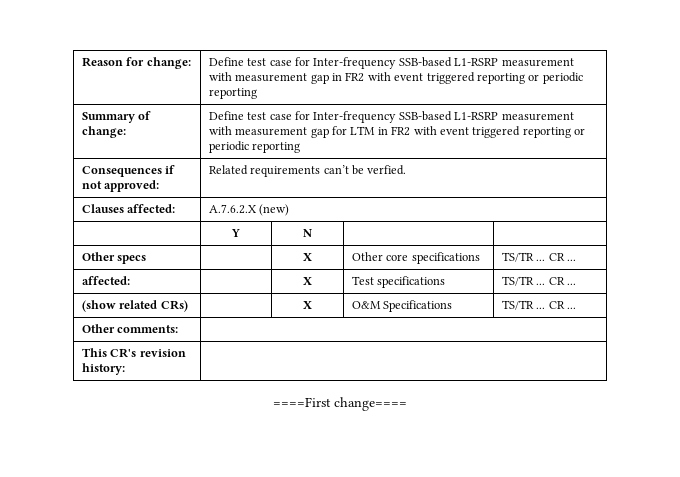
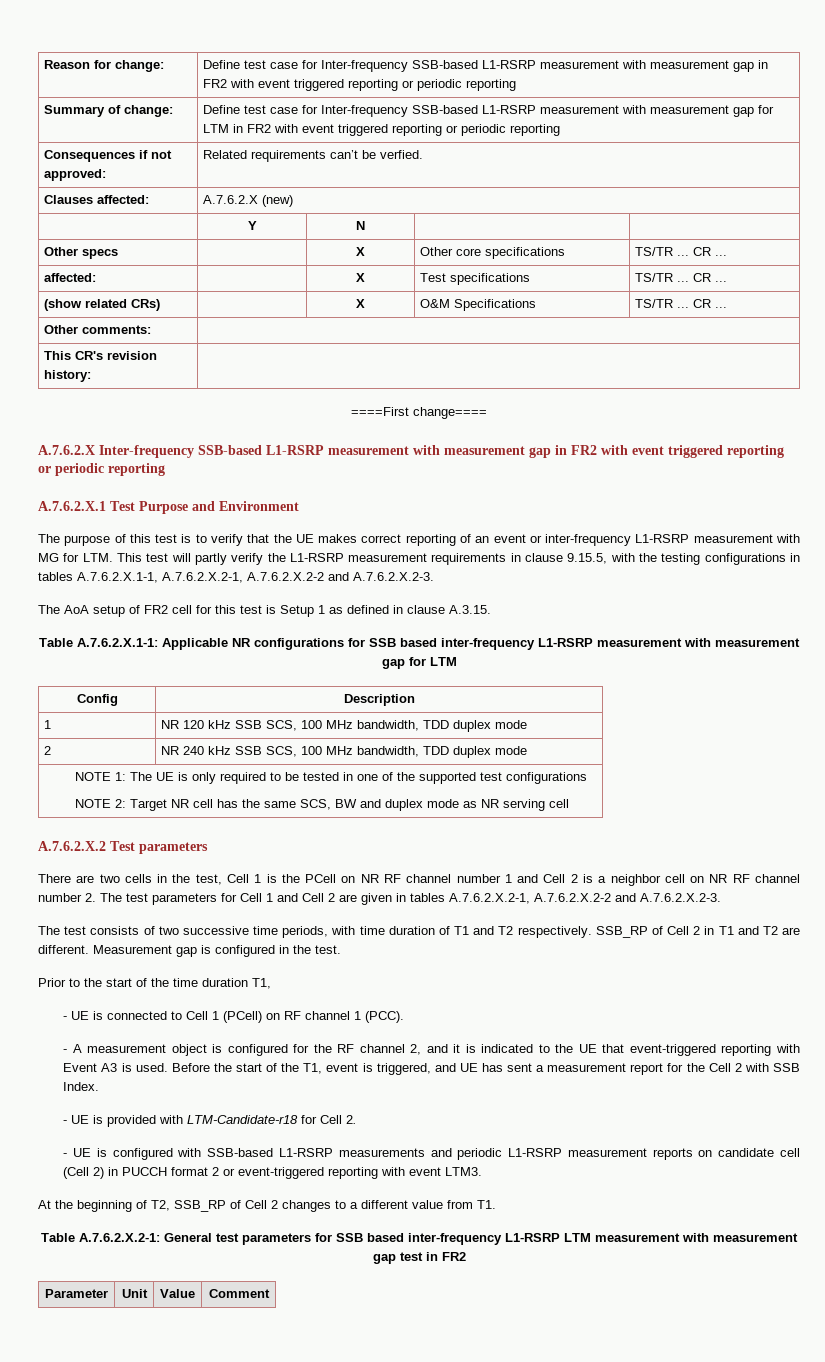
(407, 404) none -> [38,445,784,458] [38,463,165,476] [38,501,299,514] [38,534,801,546] [38,553,800,565] [38,572,434,583] [38,605,491,617] [39,638,800,650] [381,657,457,669] [76,694,118,706] [343,694,415,706] [44,720,52,729] [161,720,528,732] [44,746,52,755] [161,746,528,758] [74,772,587,784] [74,799,569,811] [38,841,208,854] [38,874,801,886] [38,893,721,905] [38,926,800,938] [38,945,341,957] [38,978,271,989] [63,1011,405,1023] [63,1044,800,1056] [63,1063,801,1075] [63,1082,100,1091] [63,1115,358,1127] [63,1148,800,1160] [63,1167,483,1179] [38,1200,496,1212] [41,1233,798,1245] [372,1252,466,1264] [45,1289,108,1298] [121,1289,148,1298] [160,1289,195,1298] [208,1289,270,1298] // A.7.6.2.X Inter-frequency SSB-based L1-RSRP measurement with measurement gap in FR2 with event triggered reporting or periodic reporting // A.7.6.2.X.1 Test Purpose and Environment // The purpose of this test is to verify that the UE makes correct reporting of an event or inter-frequency L1-RSRP measurement with MG for LTM. This test will partly verify the L1-RSRP measurement requirements in clause 9.15.5, with the testing configurations in tables A.7.6.2.X.1-1, A.7.6.2.X.2-1, A.7.6.2.X.2-2 and A.7.6.2.X.2-3. // The AoA setup of FR2 cell for this test is Setup 1 as defined in clause A.3.15. // Table A.7.6.2.X.1-1: Applicable NR configurations for SSB based inter-frequency L1-RSRP measurement with measurement gap for LTM // Config | Description // 1 | NR 120 kHz SSB SCS, 100 MHz bandwidth, TDD duplex mode // 2 | NR 240 kHz SSB SCS, 100 MHz bandwidth, TDD duplex mode // NOTE 1: The UE is only required to be tested in one of the supported test configurations // NOTE 2: Target NR cell has the same SCS, BW and duplex mode as NR serving cell // A.7.6.2.X.2 Test parameters // There are two cells in the test, Cell 1 is the PCell on NR RF channel number 1 and Cell 2 is a neighbor cell on NR RF channel number 2. The test parameters for Cell 1 and Cell 2 are given in tables A.7.6.2.X.2-1, A.7.6.2.X.2-2 and A.7.6.2.X.2-3. // The test consists of two successive time periods, with time duration of T1 and T2 respectively. SSB_RP of Cell 2 in T1 and T2 are different. Measurement gap is configured in the test. // Prior to the start of the time duration T1, // - UE is connected to Cell 1 (PCell) on RF channel 1 (PCC). // - A measurement object is configured for the RF channel 2, and it is indicated to the UE that event-triggered reporting with Event A3 is used. Before the start of the T1, event is triggered, and UE has sent a measurement report for the Cell 2 with SSB Index. // - UE is provided with LTM-Candidate-r18 for Cell 2. // - UE is configured with SSB-based L1-RSRP measurements and periodic L1-RSRP measurement reports on candidate cell (Cell 2) in PUCCH format 2 or event-triggered reporting with event LTM3. // At the beginning of T2, SSB_RP of Cell 2 changes to a different value from T1. // Table A.7.6.2.X.2-1: General test parameters for SSB based inter-frequency L1-RSRP LTM measurement with measurement gap test in FR2 // Parameter | Unit | Value | Comment

